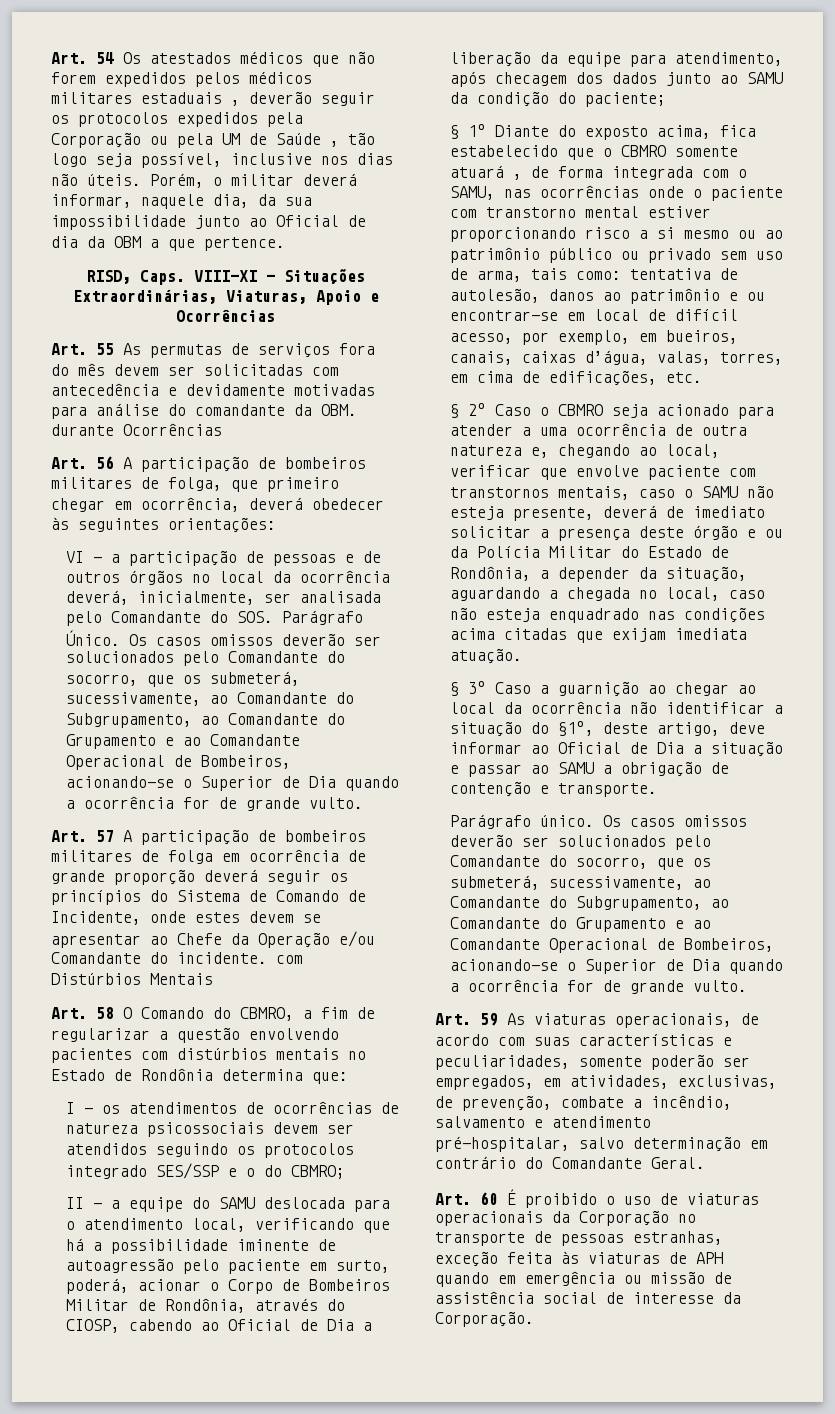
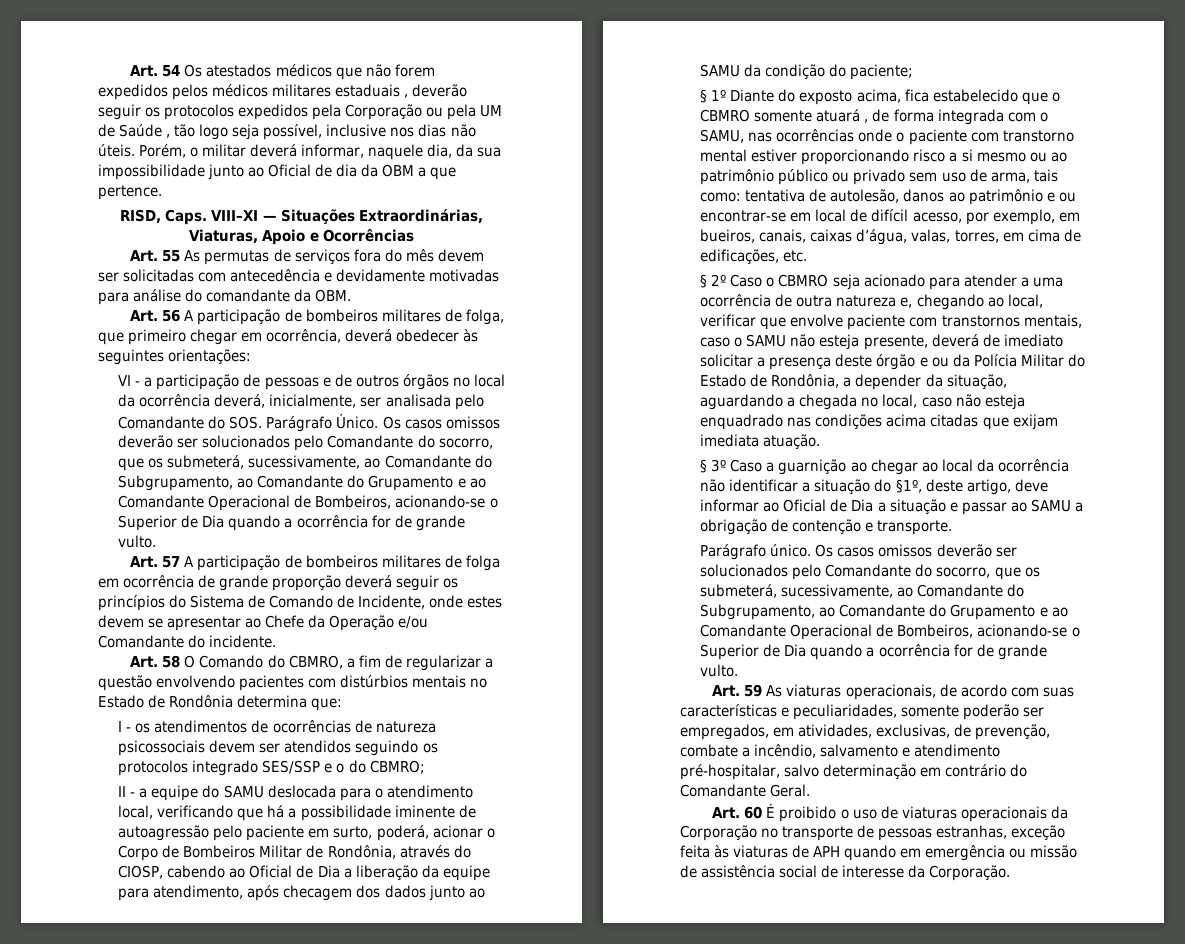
[51,423,222,436] durante Ocorrências -> (352, 295) none
[276,955,303,964] [51,973,213,985] com Distúrbios Mentais -> (277, 641) none

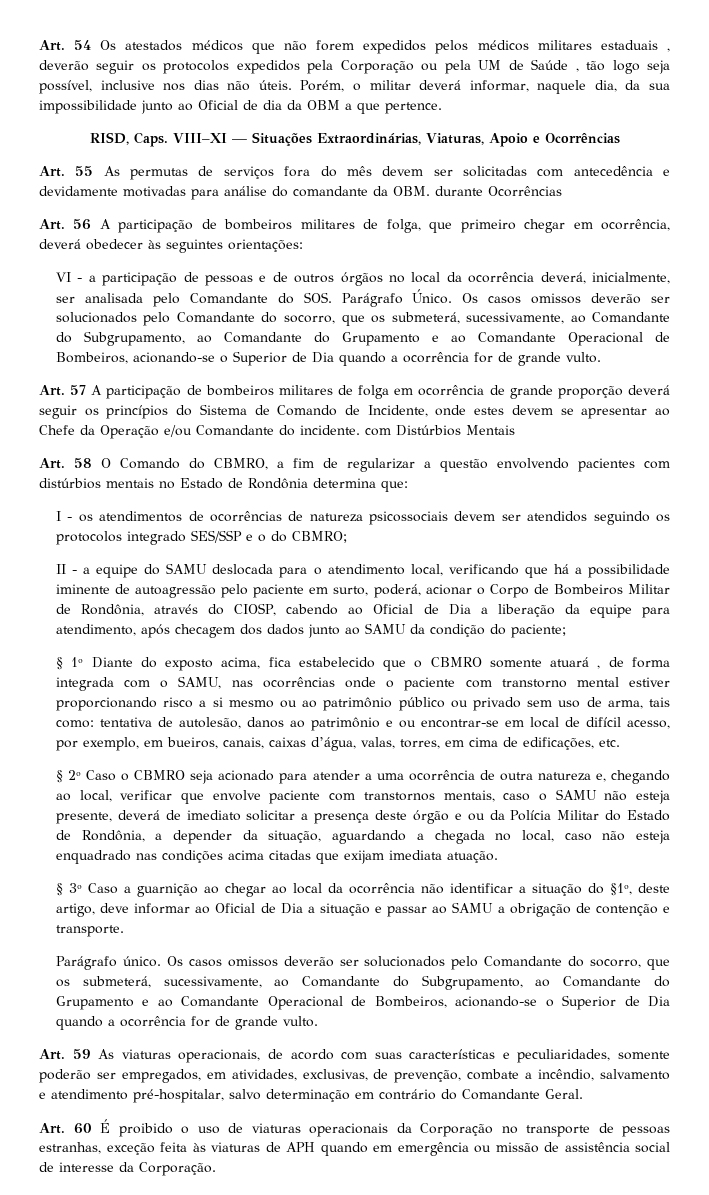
(352, 295) none -> [435,186,562,197] durante Ocorrências
(277, 641) none -> [365,425,515,436] com Distúrbios Mentais

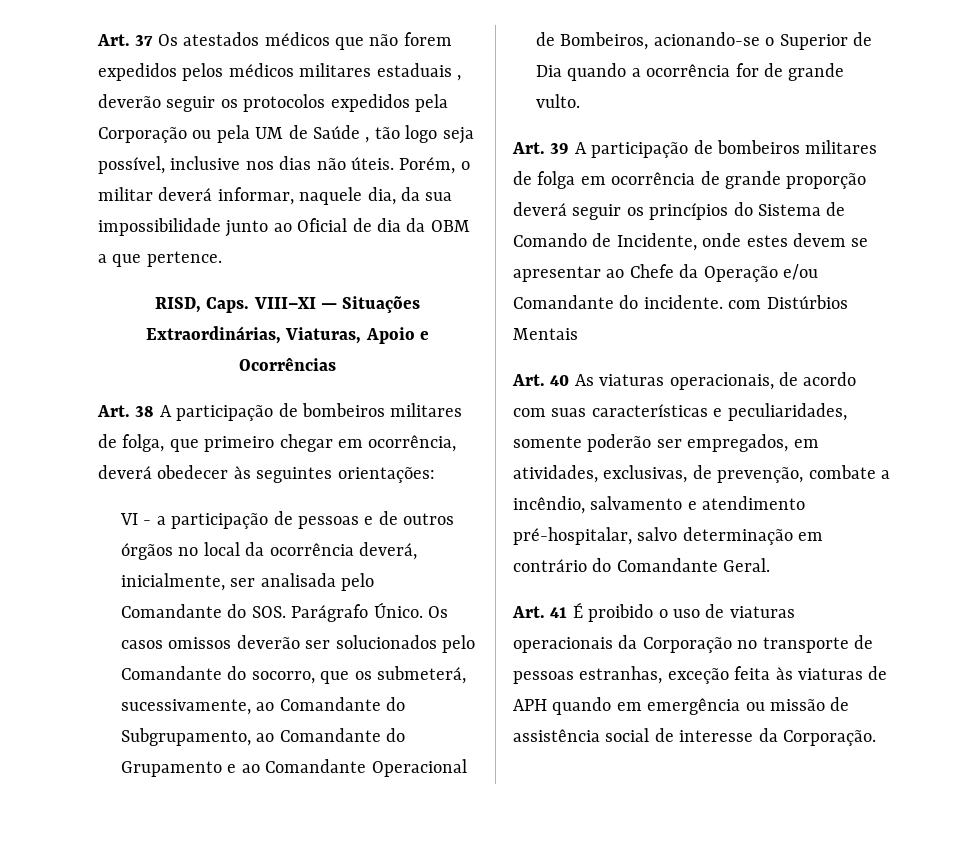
[39,40,92,51] Art. 54 -> [97,34,154,46] Art. 37
[75,166,670,180] [39,186,562,200] [39,219,92,230] 55 As permutas de serviços fora do mês devem ser solicitadas com antecedência e devidamente motivadas para análise do comandante da OBM. durante Ocorrências // Art. 56 -> [135,406,155,417] 38
[70,385,87,395] 57 -> [550,143,570,154] 39
[74,458,670,472] [39,478,408,492] [55,511,670,525] [55,530,347,545] [55,563,670,578] [55,584,670,598] [55,603,670,618] [55,623,566,638] [55,657,670,671] [55,676,670,691] [55,697,670,711] [55,717,671,731] [55,737,620,751] [55,770,670,784] [55,789,671,804] [55,810,671,824] [55,830,671,844] [55,850,498,864] [55,883,670,897] [55,902,670,917] [55,925,124,937] [55,956,670,970] [55,975,670,990] [55,995,670,1010] [55,1016,318,1030] [39,1049,91,1060] 58 O Comando do CBMRO, a fim de regularizar a questão envolvendo pacientes com distúrbios mentais no Estado de Rondônia determina que: // I - os atendimentos de ocorrências de natureza psicossociais devem ser atendidos seguindo os protocolos integrado SES/SSP e o do CBMRO; // II - a equipe do SAMU deslocada para o atendimento local, verificando que há a possibilidade iminente de autoagressão pelo paciente em surto, poderá, acionar o Corpo de Bombeiros Militar de Rondônia, através do CIOSP, cabendo ao Oficial de Dia a liberação da equipe para atendimento, após checagem dos dados junto ao SAMU da condição do paciente; // § 1º Diante do exposto acima, fica estabelecido que o CBMRO somente atuará , de forma integrada com o SAMU, nas ocorrências onde o paciente com transtorno mental estiver proporcionando risco a si mesmo ou ao patrimônio público ou privado sem uso de arma, tais como: tentativa de autolesão, danos ao patrimônio e ou encontrar-se em local de difícil acesso, por exemplo, em bueiros, canais, caixas d’água, valas, torres, em cima de edificações, etc. // § 2º Caso o CBMRO seja acionado para atender a uma ocorrência de outra natureza e, chegando ao local, verificar que envolve paciente com transtornos mentais, caso o SAMU não esteja presente, deverá de imediato solicitar a presença deste órgão e ou da Polícia Militar do Estado de Rondônia, a depender da situação, aguardando a chegada no local, caso não esteja enquadrado nas condições acima citadas que exijam imediata atuação. // § 3º Caso a guarnição ao chegar ao local da ocorrência não identificar a situação do §1º, deste artigo, deve informar ao Oficial de Dia a situação e passar ao SAMU a obrigação de contenção e transporte. // Parágrafo único. Os casos omissos deverão ser solucionados pelo Comandante do socorro, que os submeterá, sucessivamente, ao Comandante do Subgrupamento, ao Comandante do Grupamento e ao Comandante Operacional de Bombeiros, acionando-se o Superior de Dia quando a ocorrência for de grande vulto. // Art. 59 -> [550,375,570,386] 40
[73,1123,92,1134] 60 -> [550,607,568,618] 41

